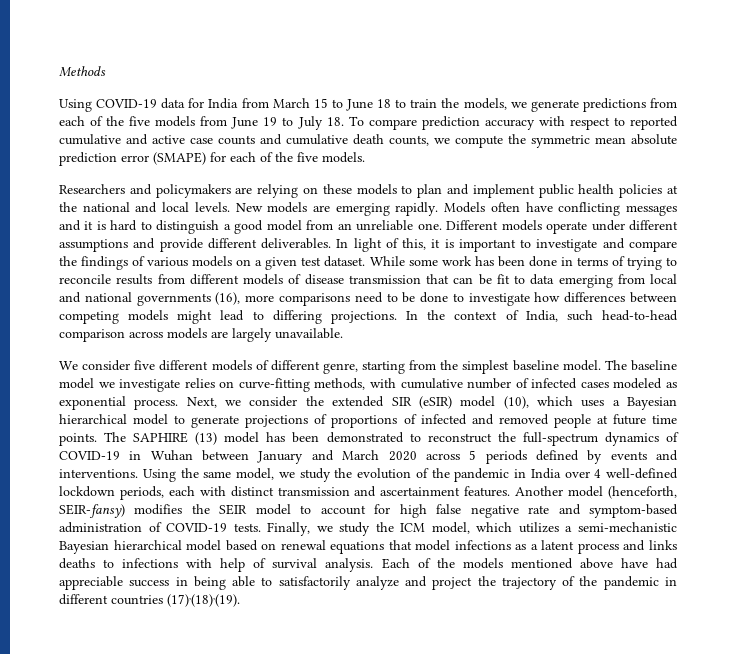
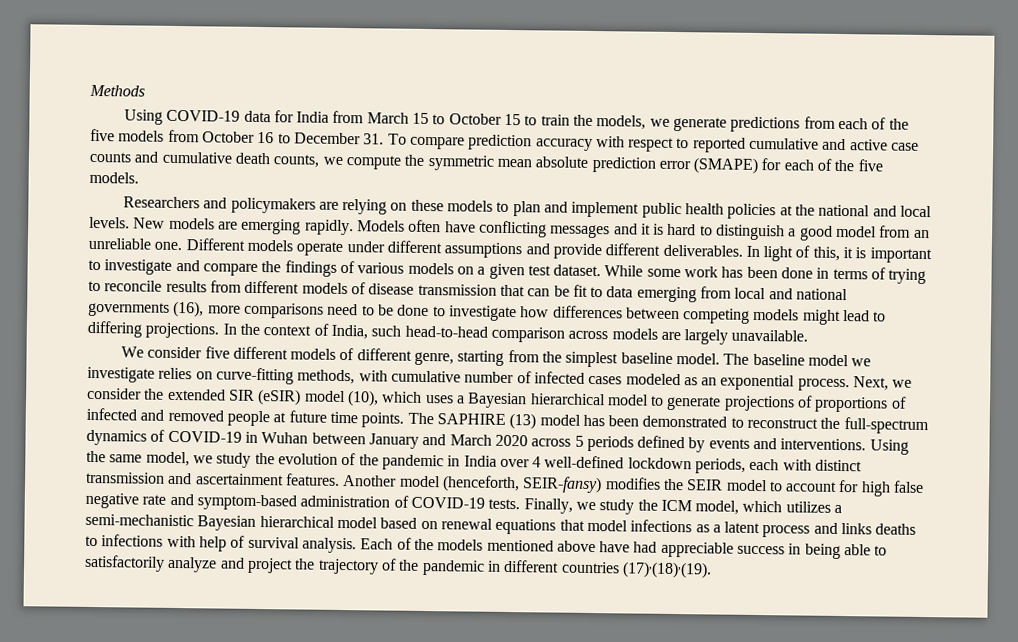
[346,99,392,111] June 18 -> [448,113,522,126] October 15
[231,116,344,130] June 19 to July 18. -> [201,131,385,145] October 16 to December 31.
(677, 385) none -> [701,377,718,386] an

